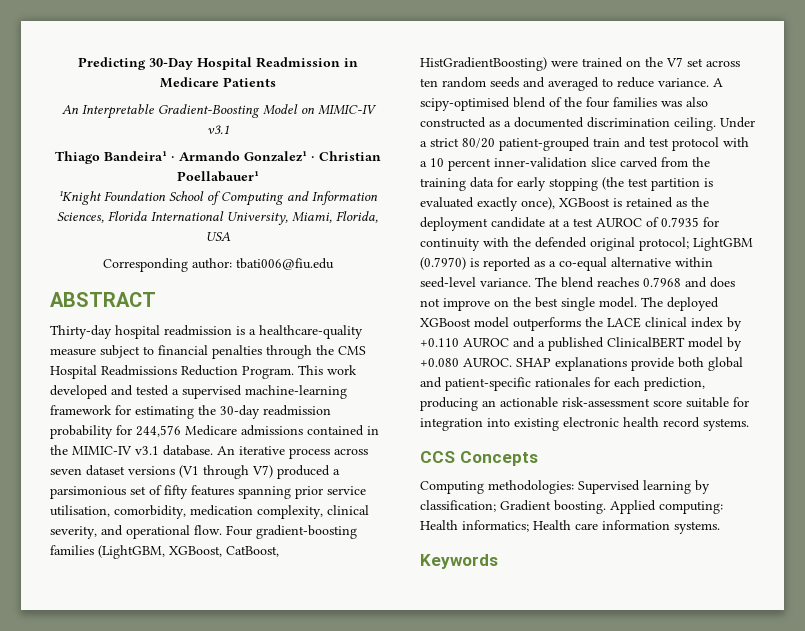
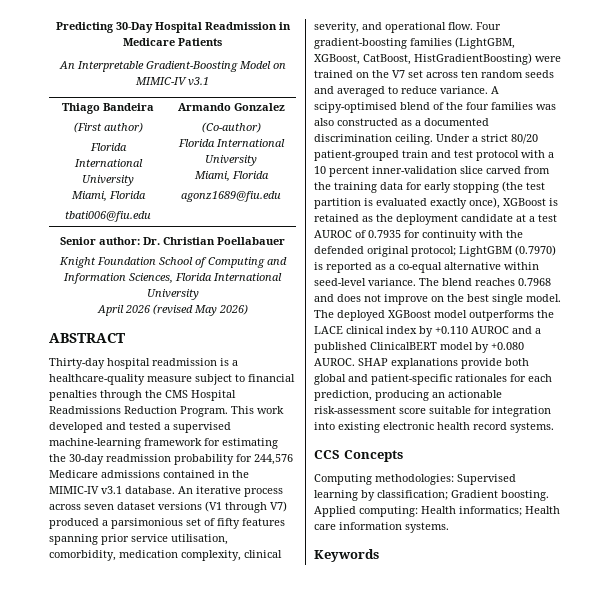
[54,151,381,164] [176,171,259,182] [58,191,102,205] // Thiago Bandeira¹ · Armando Gonzalez¹ · Christian Poellabauer¹ // ¹Knight -> [62,103,154,114] [73,122,143,133] [89,143,127,151] [73,159,143,167] [82,175,134,186] [70,191,146,202] [65,211,151,222] [177,103,285,111] [201,122,261,133] [177,139,285,147] [205,155,257,166] [193,171,269,182] [181,191,281,202] [60,237,285,245] [58,257,96,268] // Thiago Bandeira // (First author) // Florida International University // Miami, Florida // tbati006@fiu.edu | Armando Gonzalez // (Co-author) // Florida International University // Miami, Florida // agonz1689@fiu.edu // Senior author: Dr. Christian Poellabauer // Knight
[227,211,378,225] [205,232,231,241] [102,258,334,272] University, Miami, Florida, USA // Corresponding author: tbati006@fiu.edu -> [146,289,199,300] [96,304,248,316] University // April 2026 (revised May 2026)

